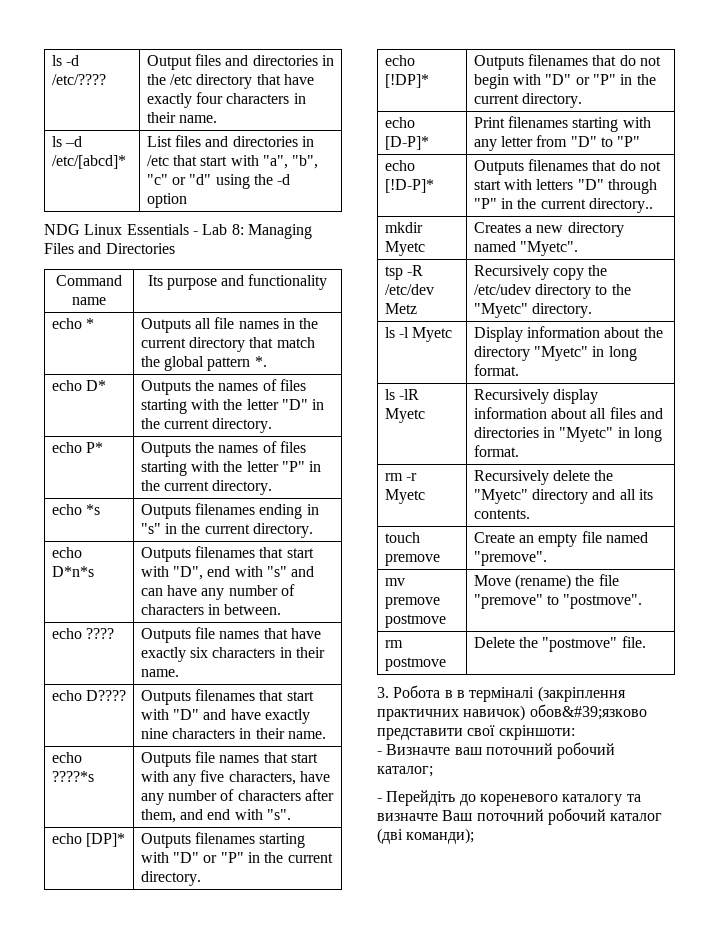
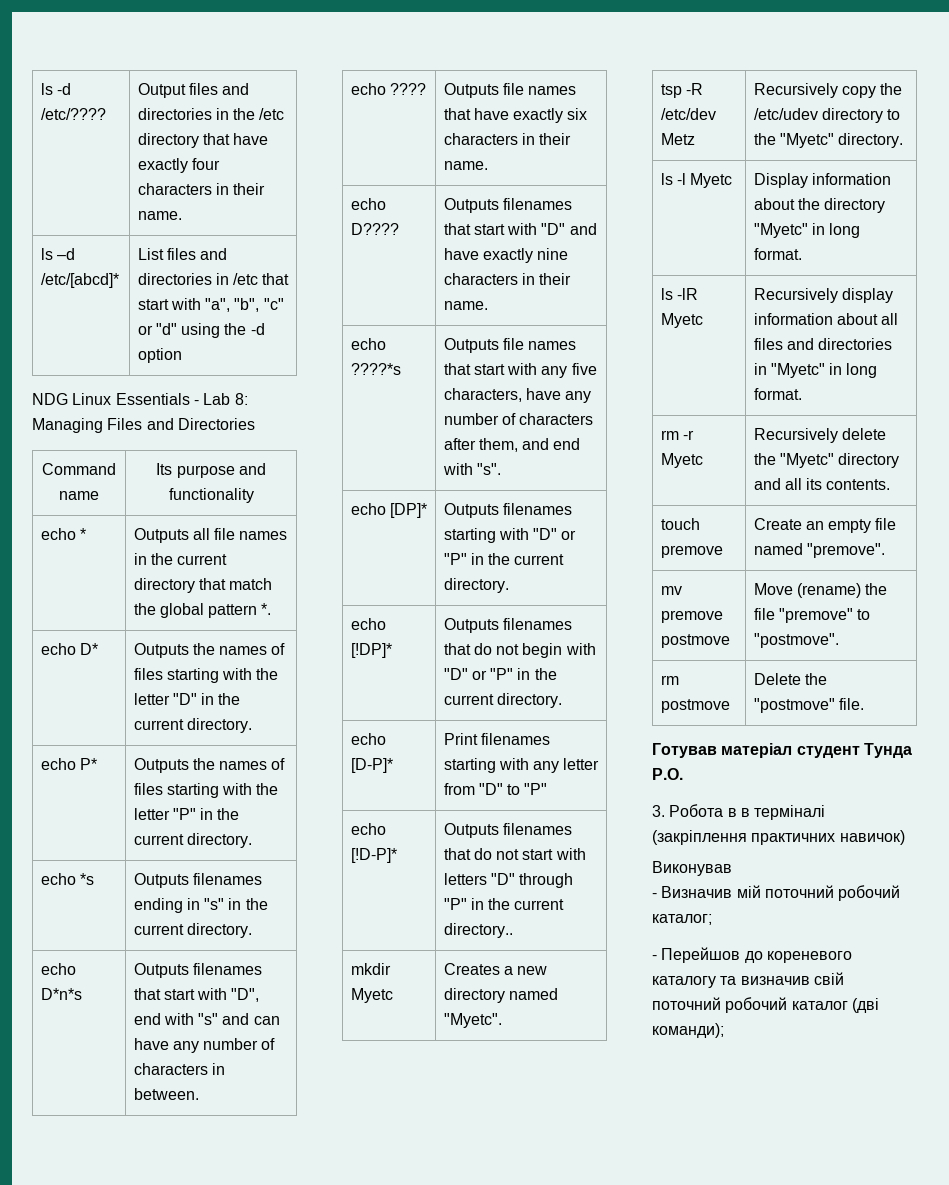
(646, 642) none -> [652,743,912,758] [652,768,683,780] // Готував матеріал студент Тунда Р.О.
[529,704,647,720] [377,725,575,740] [377,744,483,755] обов&#39;язково представити свої скріншоти: // - Визначте ваш -> [652,861,732,876] [652,885,761,898] // Виконував // - Визначив мій
[386,790,456,806] Перейдіть -> [661,947,741,963] Перейшов
[377,810,474,821] визначте Ваш -> [740,972,844,985] визначив свій

